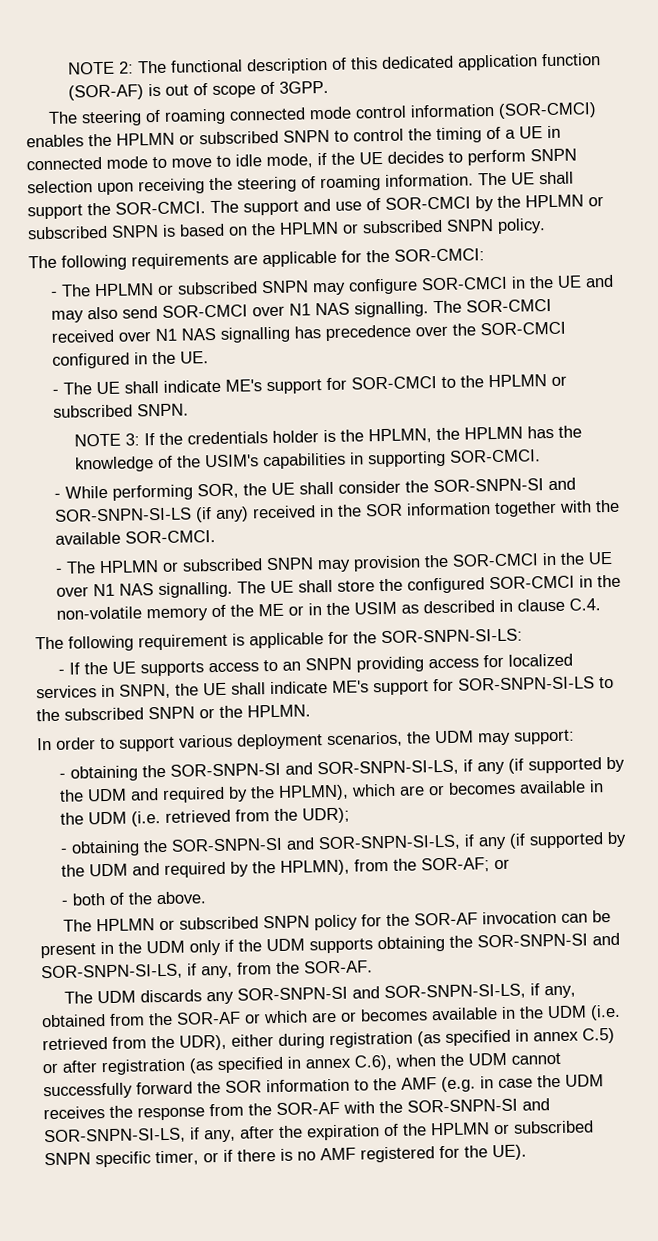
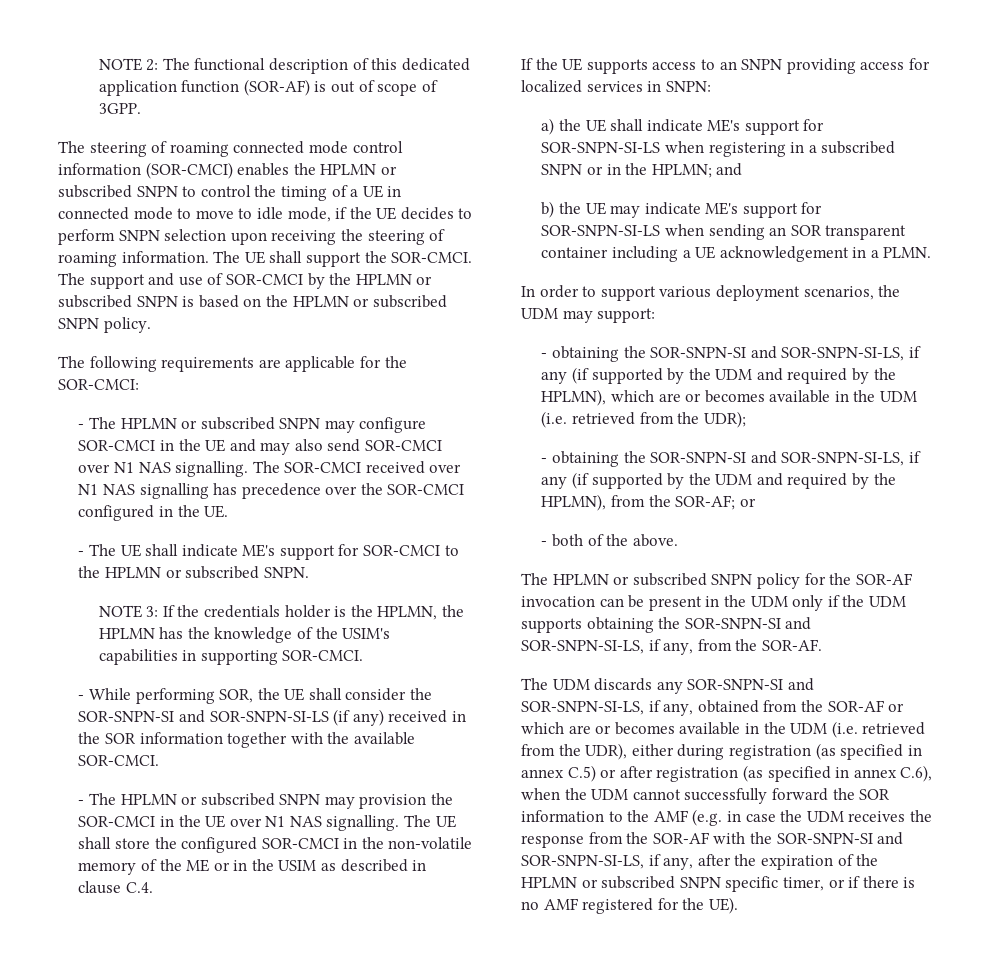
[35,628,523,652] [58,669,66,675] The following requirement is applicable for the SOR-SNPN-SI-LS: // - -> (153, 887) none
[119,683,171,699] SNPN, -> [665,81,711,92] [541,118,555,135] SNPN: // a)
[599,676,614,689] [36,704,311,722] to the subscribed SNPN or the HPLMN. -> [664,141,896,157] [541,163,743,178] [541,201,823,218] [541,224,907,240] [541,246,932,262] when registering in a subscribed SNPN or in the HPLMN; and // b) the UE may indicate ME's support for SOR-SNPN-SI-LS when sending an SOR transparent container including a UE acknowledgement in a PLMN.

